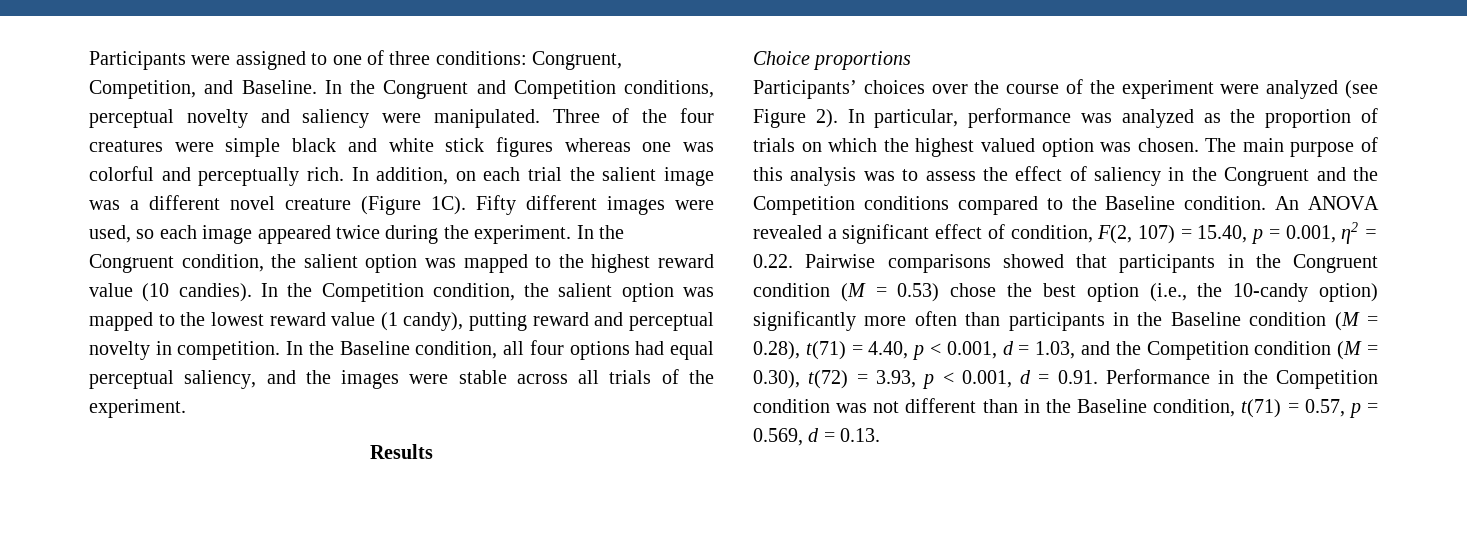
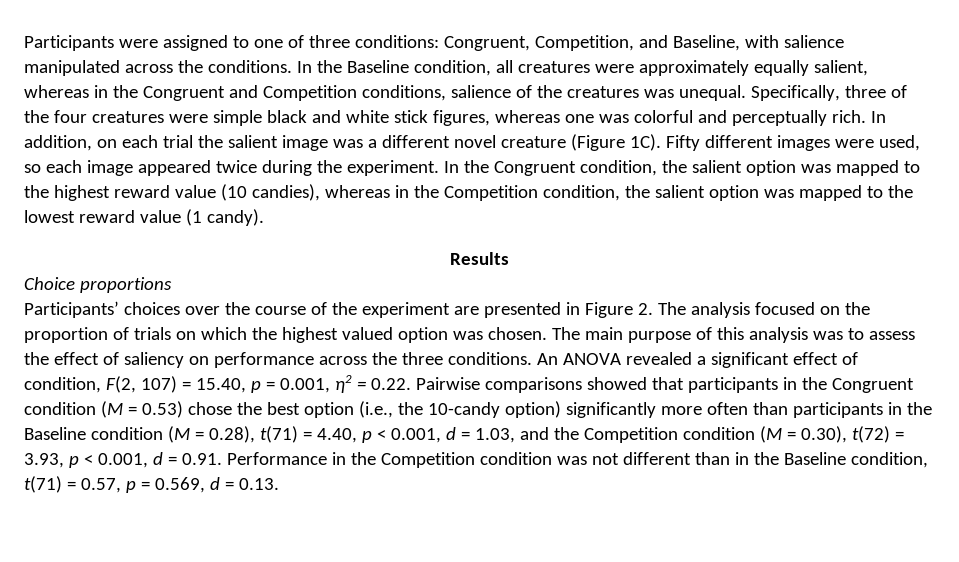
[241,80,714,99] [89,109,600,128] Baseline. In the Congruent and Competition conditions, perceptual novelty and saliency were manipulated. Three -> [672,35,844,51] [24,60,868,76] [24,85,886,101] Baseline, with salience manipulated across the conditions. In the Baseline condition, all creatures were approximately equally salient, whereas in the Congruent and Competition conditions, salience of the creatures was unequal. Specifically, three
[495,137,553,157] figures -> [432,110,490,126] figures,
[178,283,278,302] candies). In -> [251,184,409,201] candies), whereas in
[403,312,714,331] [89,340,715,360] [89,369,714,389] [89,399,186,418] candy), putting reward and perceptual novelty in competition. In the Baseline condition, all four options had equal perceptual saliency, and the images were stable across all trials of the experiment. -> [206,209,264,226] candy).
[1220,80,1378,99] [753,108,1221,128] were analyzed (see Figure 2). In particular, performance was analyzed as -> [453,302,840,318] are presented in Figure 2. The analysis focused on
[1168,167,1378,186] [753,196,1267,215] in the Congruent and the Competition conditions compared to the Baseline condition. -> [188,352,532,368] on performance across the three conditions.

